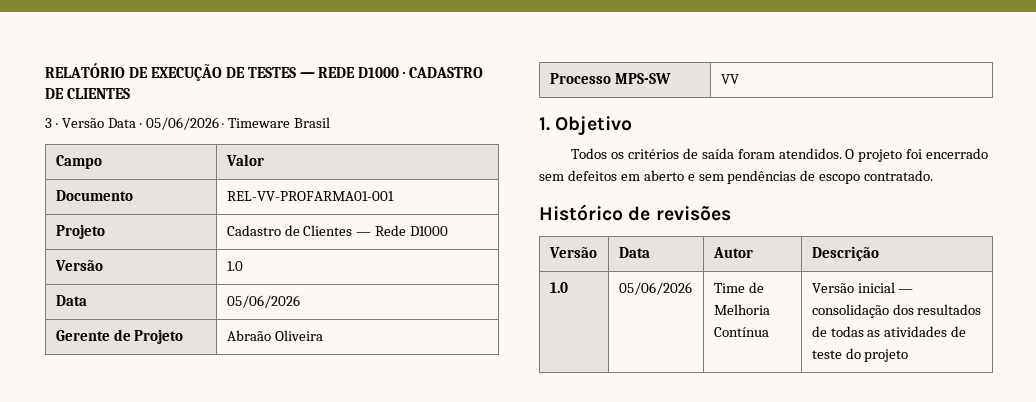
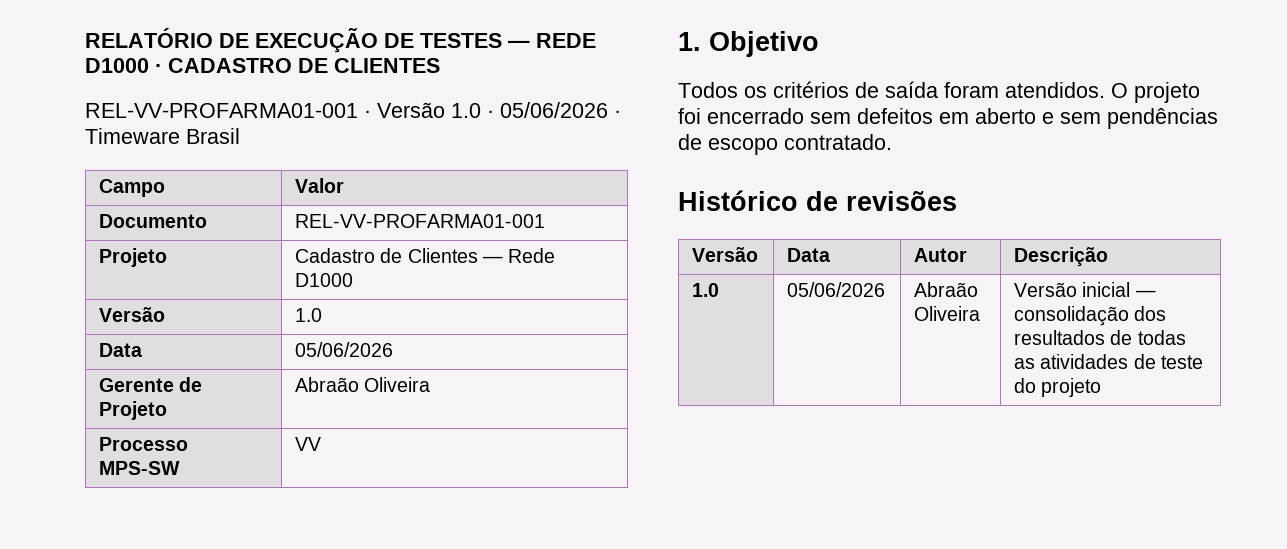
[45,118,52,128] 3 -> [85,103,358,118] REL-VV-PROFARMA01-001
[107,118,136,128] Data -> [451,103,481,118] 1.0
[713,282,764,293] [713,304,770,315] [713,327,769,337] Time de Melhoria Contínua -> [914,282,979,297] [914,306,981,321] Abraão Oliveira

